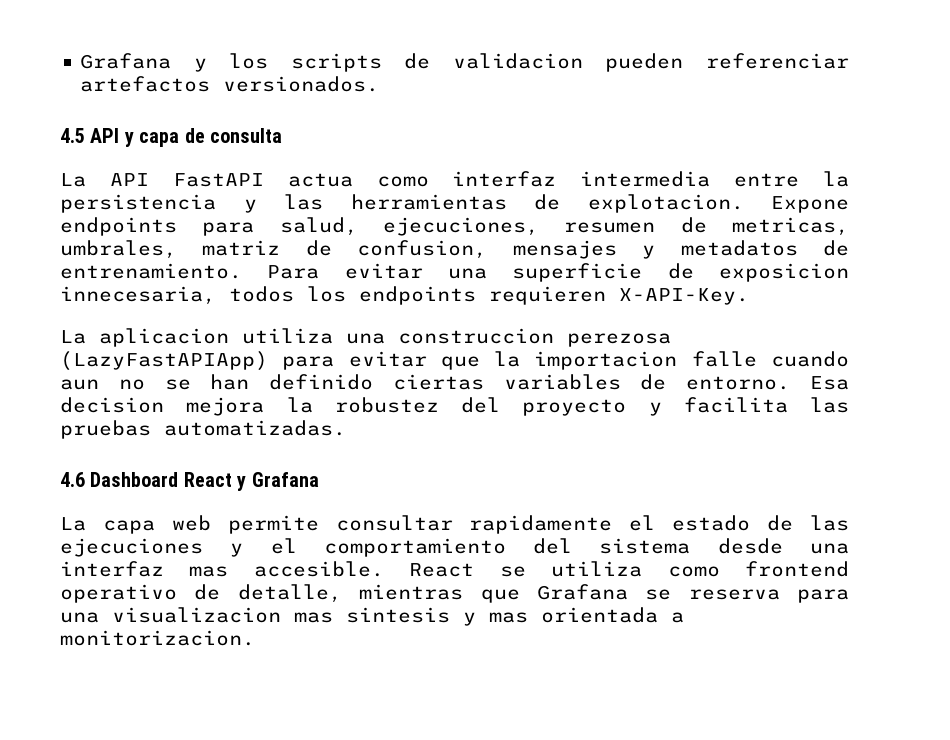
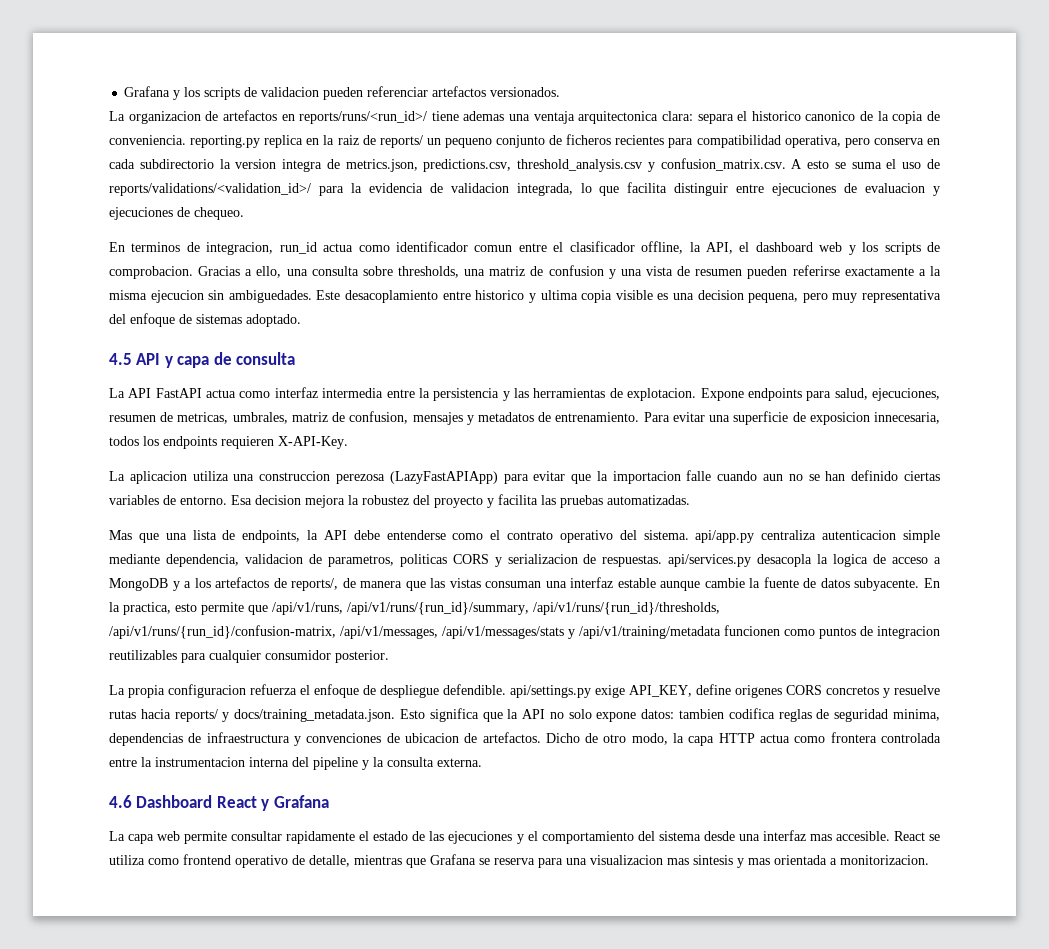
(380, 84) none -> [109,110,941,124] [109,134,940,148] [109,158,940,172] [109,182,940,196] [109,207,244,220] [109,241,941,255] [109,265,941,279] [109,290,941,303] [109,313,301,327] // La organizacion de artefactos en reports/runs/<run_id>/ tiene ademas una ventaja arquitectonica clara: separa el historico canonico de la copia de conveniencia. reporting.py replica en la raiz de reports/ un pequeno conjunto de ficheros recientes para compatibilidad operativa, pero conserva en cada subdirectorio la version integra de metrics.json, predictions.csv, threshold_analysis.csv y confusion_matrix.csv. A esto se suma el uso de reports/validations/<validation_id>/ para la evidencia de validacion integrada, lo que facilita distinguir entre ejecuciones de evaluacion y ejecuciones de chequeo. // En terminos de integracion, run_id actua como identificador comun entre el clasificador offline, la API, el dashboard web y los scripts de comprobacion. Gracias a ello, una consulta sobre thresholds, una matriz de confusion y una vista de resumen pueden referirse exactamente a la misma ejecucion sin ambiguedades. Este desacoplamiento entre historico y ultima copia visible es una decision pequena, pero muy representativa del enfoque de sistemas adoptado.
(346, 428) none -> [109,530,941,543] [109,554,942,567] [109,577,940,591] [109,602,720,615] [109,625,940,639] [109,650,389,663] [109,684,940,698] [109,708,940,722] [109,732,941,746] [109,757,482,770] // Mas que una lista de endpoints, la API debe entenderse como el contrato operativo del sistema. api/app.py centraliza autenticacion simple mediante dependencia, validacion de parametros, politicas CORS y serializacion de respuestas. api/services.py desacopla la logica de acceso a MongoDB y a los artefactos de reports/, de manera que las vistas consuman una interfaz estable aunque cambie la fuente de datos subyacente. En la practica, esto permite que /api/v1/runs, /api/v1/runs/{run_id}/summary, /api/v1/runs/{run_id}/thresholds, /api/v1/runs/{run_id}/confusion-matrix, /api/v1/messages, /api/v1/messages/stats y /api/v1/training/metadata funcionen como puntos de integracion reutilizables para cualquier consumidor posterior. // La propia configuracion refuerza el enfoque de despliegue defendible. api/settings.py exige API_KEY, define origenes CORS concretos y resuelve rutas hacia reports/ y docs/training_metadata.json. Esto significa que la API no solo expone datos: tambien codifica reglas de seguridad minima, dependencias de infraestructura y convenciones de ubicacion de artefactos. Dicho de otro modo, la capa HTTP actua como frontera controlada entre la instrumentacion interna del pipeline y la consulta externa.

